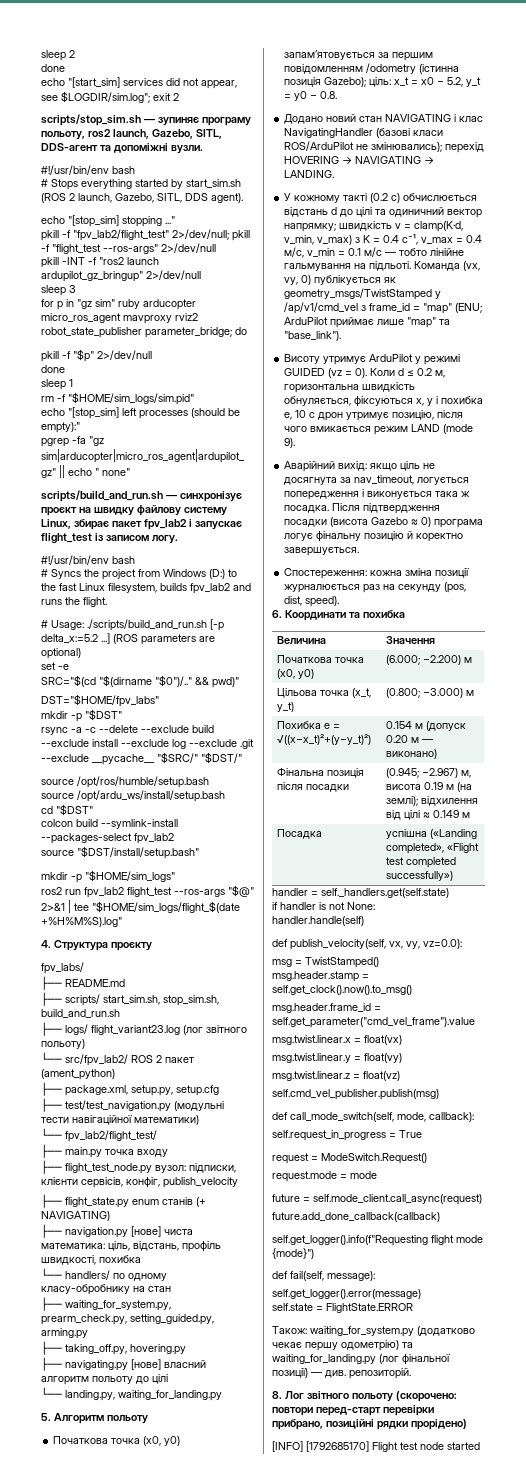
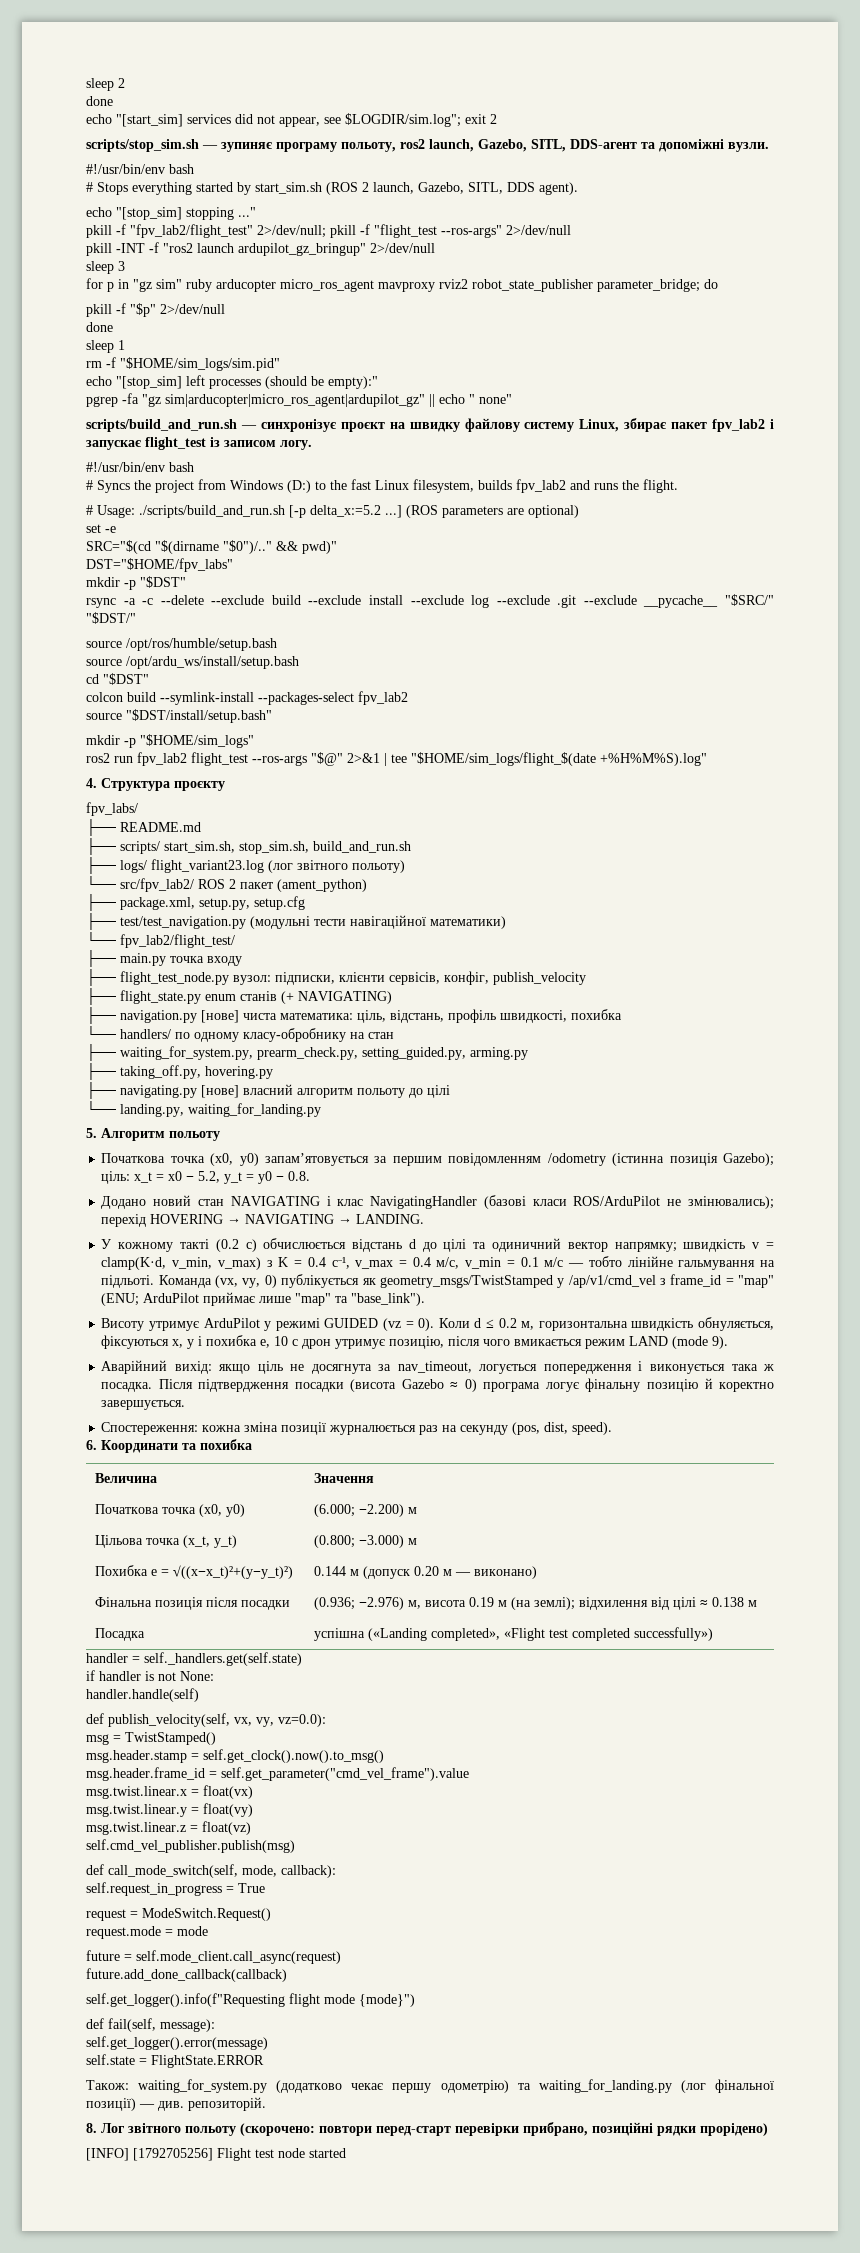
[386,721,413,729] 0.154 -> [314,1566,347,1576] 0.144
[386,768,459,778] (0.945; −2.967) -> [314,1597,405,1610] (0.936; −2.976)
[433,810,460,818] 0.149 -> [712,1597,745,1607] 0.138
[306,1441,369,1452] [1792685170] -> [133,2148,213,2161] [1792705256]

